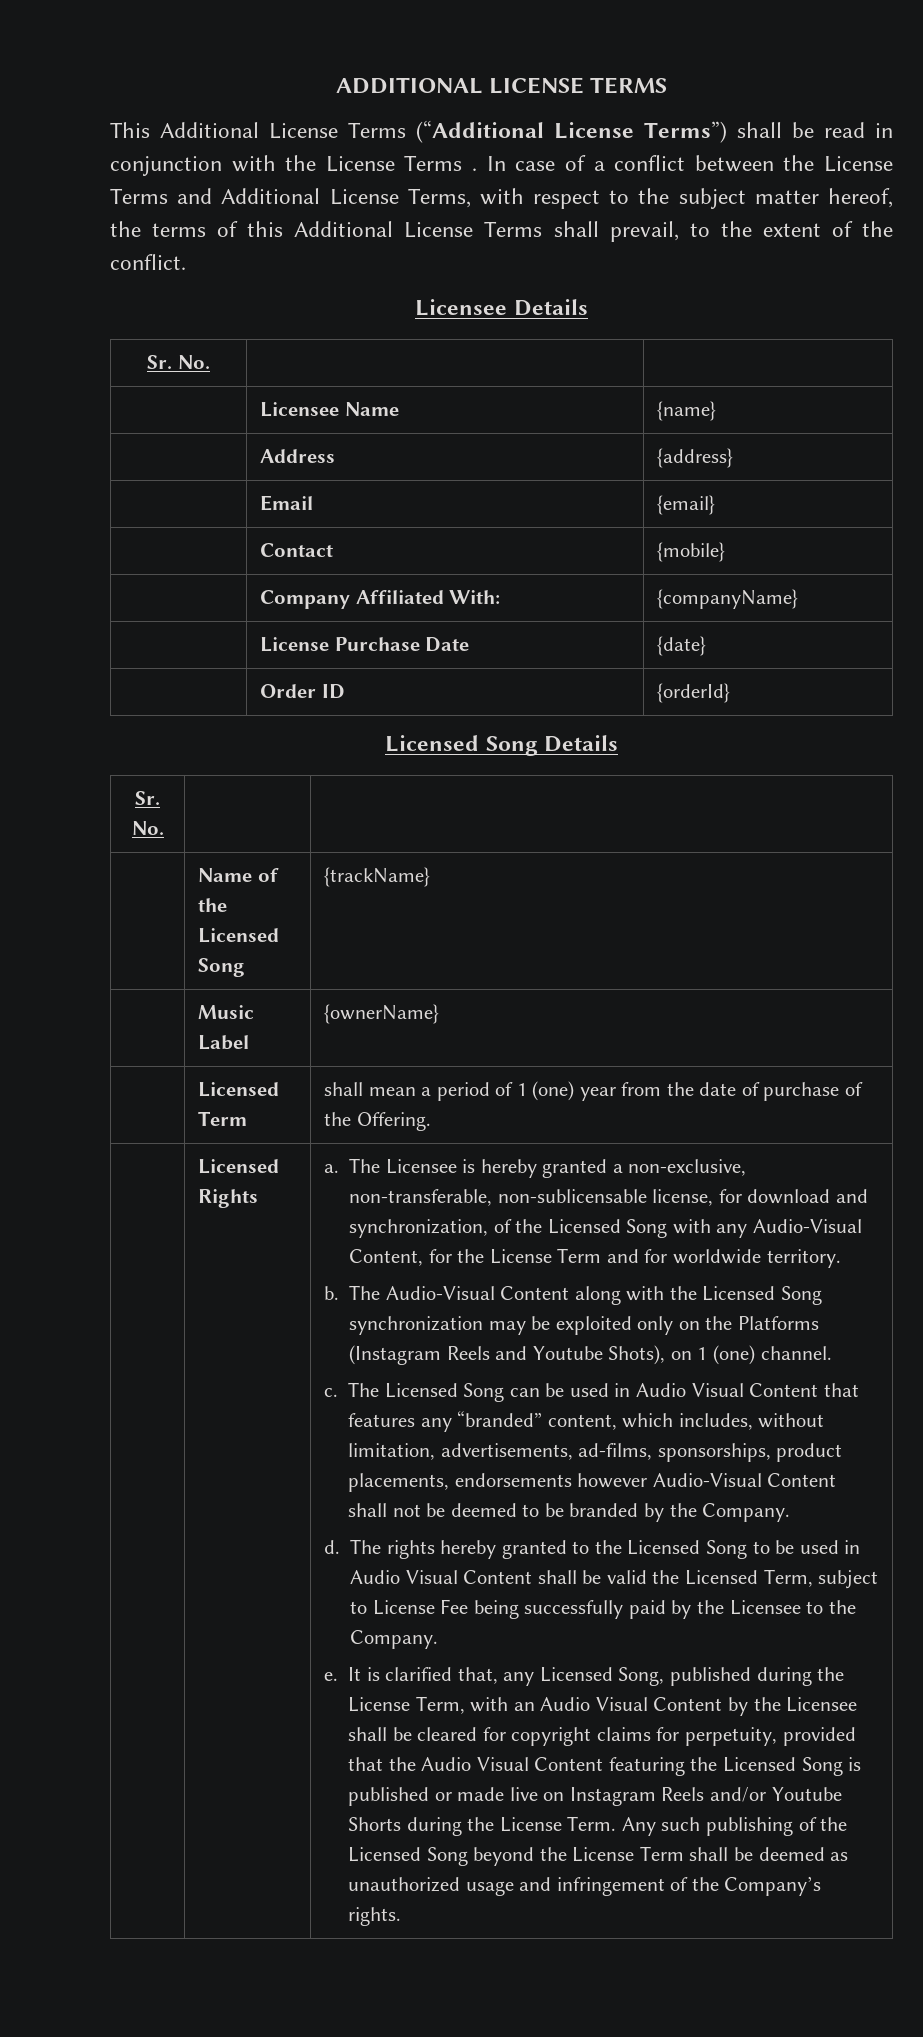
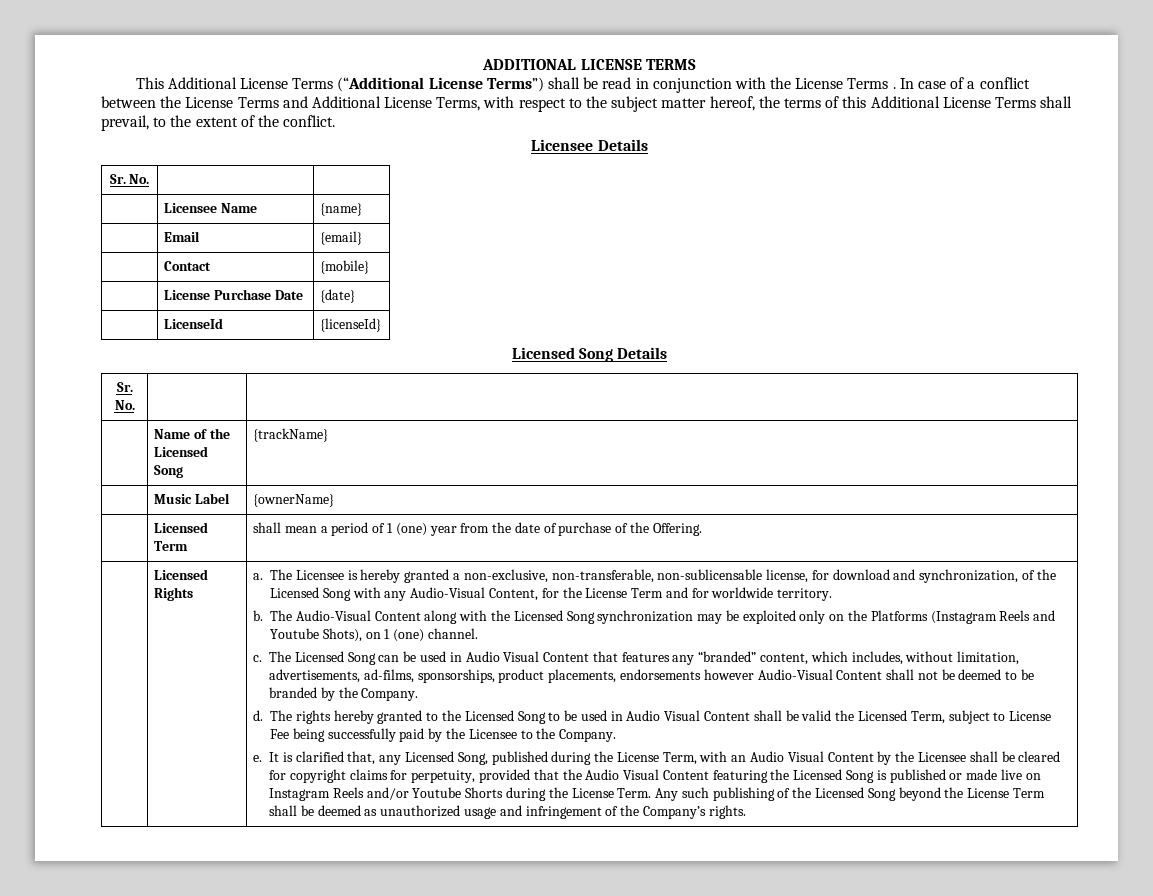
[259,449,335,463] [656,448,733,468] // | Address | {address} -> (363, 209) none
[259,590,501,609] [656,589,798,609] // | Company Affiliated With: | {companyName} -> (370, 267) none
[259,684,345,699] [656,683,730,703] Order ID | {orderId} -> [164,318,224,329] [320,318,382,332] LicenseId | {licenseId}

